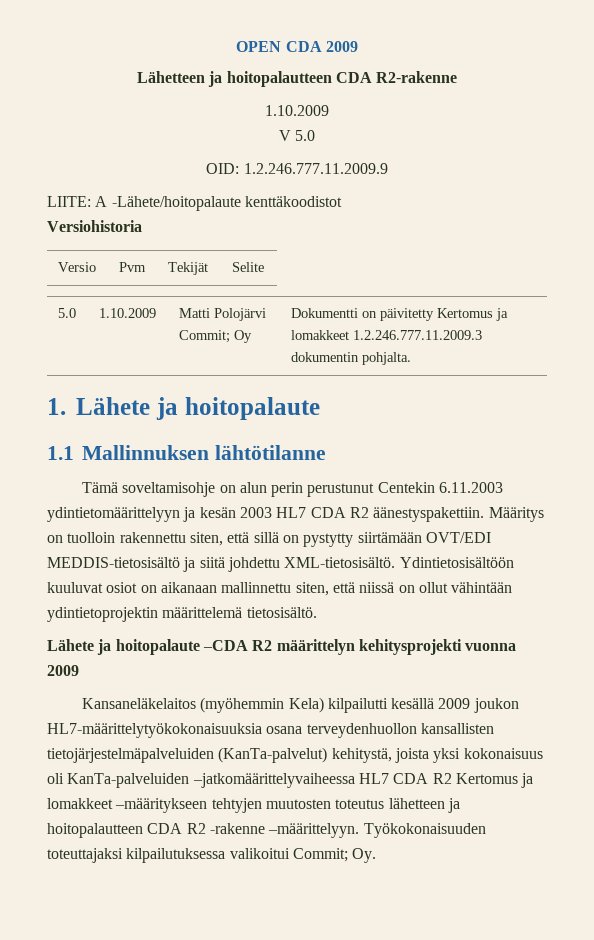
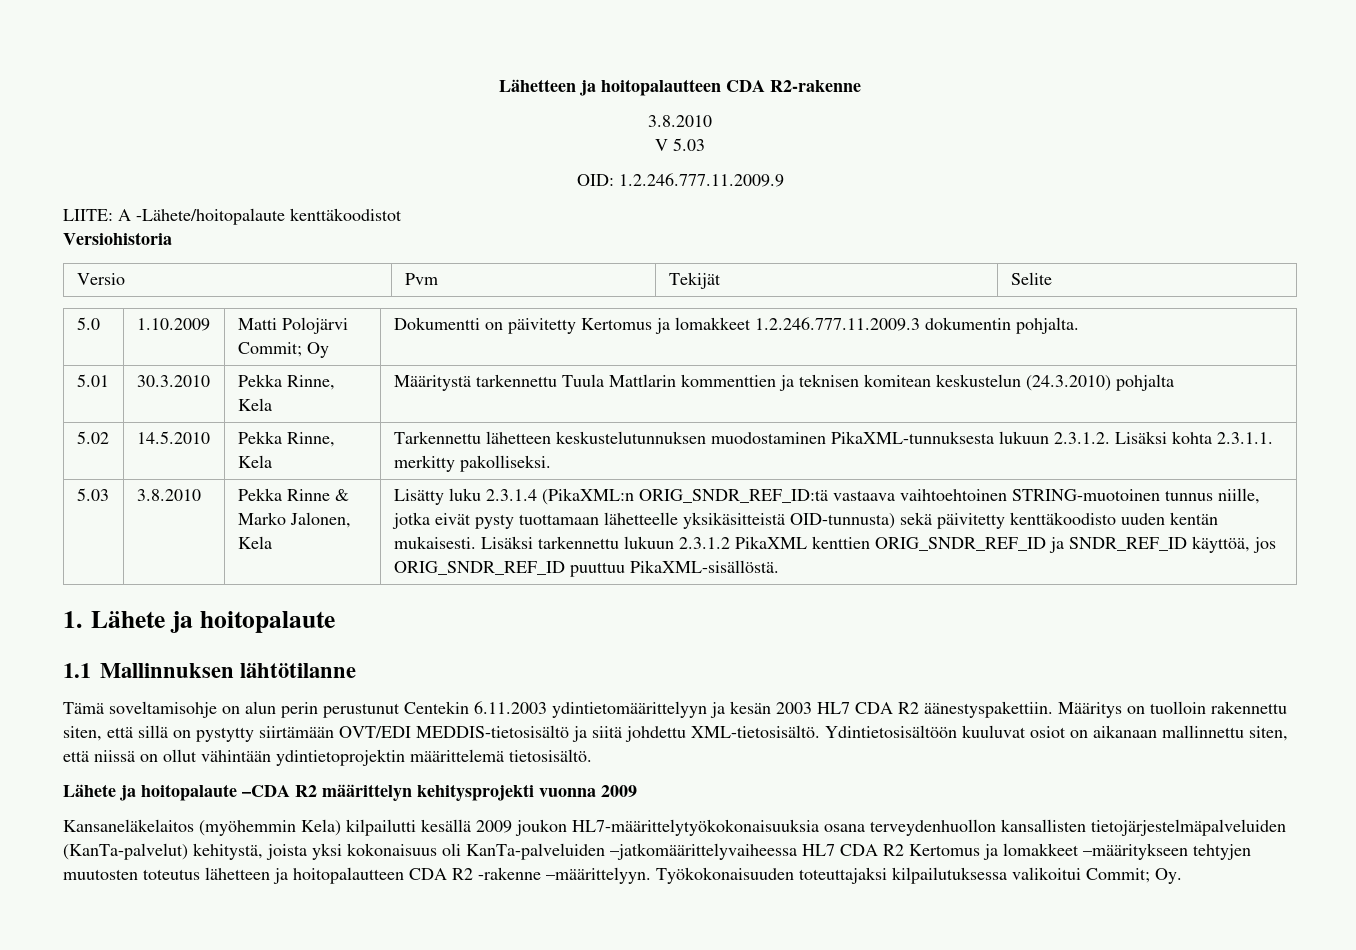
[236,41,358,52] OPEN CDA 2009 // -> (499, 85) none
[265,105,329,116] 1.10.2009 -> [648,115,712,127] 3.8.2010
[295,130,316,141] 5.0 -> [673,138,705,151] 5.03
(412, 358) none -> [76,374,109,387] [136,375,210,387] [237,374,335,390] [237,398,272,411] [393,374,1174,391] [76,431,109,444] [136,431,210,444] [237,431,335,447] [237,455,272,468] [393,431,1273,444] [393,455,551,472] [76,488,109,501] [136,489,201,501] [237,488,349,501] [237,512,351,528] [237,536,272,549] [393,488,1260,505] [391,512,1218,529] [393,536,1276,553] [393,560,779,577] // 5.01 | 30.3.2010 | Pekka Rinne, Kela | Määritystä tarkennettu Tuula Mattlarin kommenttien ja teknisen komitean keskustelun (24.3.2010) pohjalta // 5.02 | 14.5.2010 | Pekka Rinne, Kela | Tarkennettu lähetteen keskustelutunnuksen muodostaminen PikaXML-tunnuksesta lukuun 2.3.1.2. Lisäksi kohta 2.3.1.1. merkitty pakolliseksi. // 5.03 | 3.8.2010 | Pekka Rinne & Marko Jalonen, Kela | Lisätty luku 2.3.1.4 (PikaXML:n ORIG_SNDR_REF_ID:tä vastaava vaihtoehtoinen STRING-muotoinen tunnus niille, jotka eivät pysty tuottamaan lähetteelle yksikäsitteistä OID-tunnusta) sekä päivitetty kenttäkoodisto uuden kentän mukaisesti. Lisäksi tarkennettu lukuun 2.3.1.2 PikaXML kenttien ORIG_SNDR_REF_ID ja SNDR_REF_ID käyttöä, jos ORIG_SNDR_REF_ID puuttuu PikaXML-sisällöstä.

